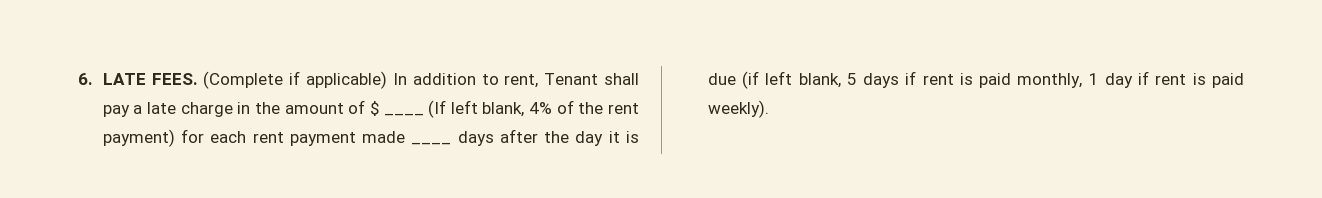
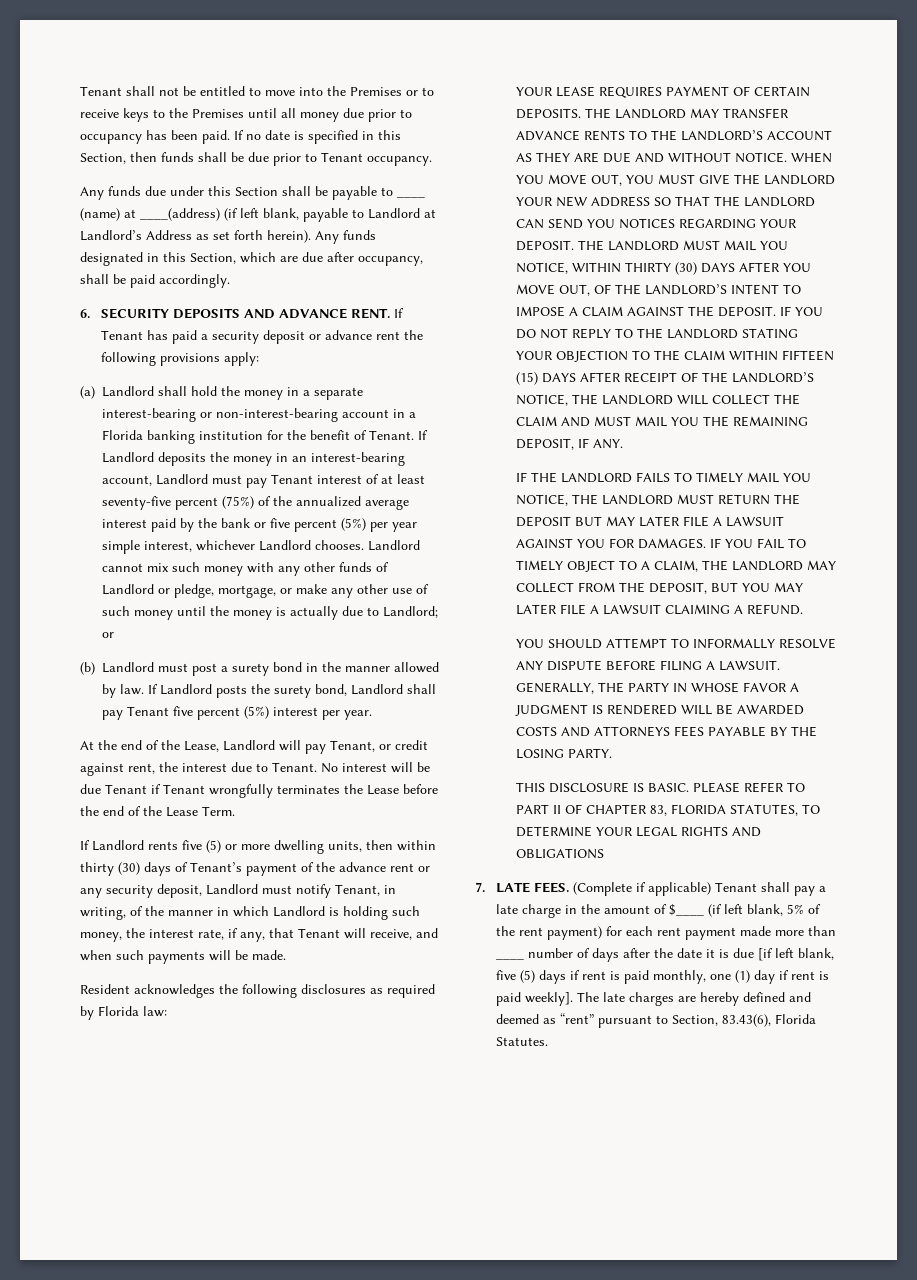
[78,73,93,85] 6. -> [80,86,434,96] [80,108,412,122] [80,130,401,144] [80,152,432,166] [80,186,393,200] [397,196,425,198] [80,208,436,222] [80,230,376,244] [80,252,423,266] [80,274,230,288] [80,308,404,319] [100,330,423,344] [100,352,259,366] [80,386,363,400] [102,408,416,422] [102,430,428,444] [102,452,405,466] [102,474,425,488] [102,496,409,510] [102,518,417,532] [102,540,420,554] [102,562,389,576] [102,584,429,598] [102,606,438,620] [102,632,114,638] [80,662,439,676] [102,684,436,698] [102,706,372,720] [80,740,428,754] [80,762,430,776] [80,784,438,798] [80,806,235,817] [80,840,436,854] [80,862,430,876] [80,884,396,898] [80,906,420,920] [80,928,438,942] [80,950,286,964] [80,984,435,998] [80,1006,167,1020] [516,86,811,98] [516,108,790,119] [516,130,833,141] [516,152,833,163] [516,174,836,186] [516,196,816,207] [516,218,798,229] [516,240,789,251] [516,262,812,275] [516,284,802,296] [516,306,824,317] [516,328,799,339] [516,350,835,362] [516,372,815,385] [516,394,801,406] [516,416,809,427] [516,438,624,450] [516,472,812,483] [516,494,801,506] [516,516,785,527] [516,538,807,549] [516,560,837,572] [516,582,804,594] [516,604,804,615] [516,638,837,649] [516,660,781,671] [516,682,800,694] [515,704,805,716] [516,726,818,737] [516,748,613,759] [516,782,806,793] [516,804,821,816] [516,826,762,837] [516,848,605,859] [475,882,485,892] Tenant shall not be entitled to move into the Premises or to receive keys to the Premises until all money due prior to occupancy has been paid. If no date is specified in this Section, then funds shall be due prior to Tenant occupancy. // Any funds due under this Section shall be payable to ____ (name) at ____(address) (if left blank, payable to Landlord at Landlord’s Address as set forth herein). Any funds designated in this Section, which are due after occupancy, shall be paid accordingly. // 6. SECURITY DEPOSITS AND ADVANCE RENT. If Tenant has paid a security deposit or advance rent the following provisions apply: // (a) Landlord shall hold the money in a separate interest-bearing or non-interest-bearing account in a Florida banking institution for the benefit of Tenant. If Landlord deposits the money in an interest-bearing account, Landlord must pay Tenant interest of at least seventy-five percent (75%) of the annualized average interest paid by the bank or five percent (5%) per year simple interest, whichever Landlord chooses. Landlord cannot mix such money with any other funds of Landlord or pledge, mortgage, or make any other use of such money until the money is actually due to Landlord; or // (b) Landlord must post a surety bond in the manner allowed by law. If Landlord posts the surety bond, Landlord shall pay Tenant five percent (5%) interest per year. // At the end of the Lease, Landlord will pay Tenant, or credit against rent, the interest due to Tenant. No interest will be due Tenant if Tenant wrongfully terminates the Lease before the end of the Lease Term. // If Landlord rents five (5) or more dwelling units, then within thirty (30) days of Tenant’s payment of the advance rent or any security deposit, Landlord must notify Tenant, in writing, of the manner in which Landlord is holding such money, the interest rate, if any, that Tenant will receive, and when such payments will be made. // Resident acknowledges the following disclosures as required by Florida law: // YOUR LEASE REQUIRES PAYMENT OF CERTAIN DEPOSITS. THE LANDLORD MAY TRANSFER ADVANCE RENTS TO THE LANDLORD’S ACCOUNT AS THEY ARE DUE AND WITHOUT NOTICE. WHEN YOU MOVE OUT, YOU MUST GIVE THE LANDLORD YOUR NEW ADDRESS SO THAT THE LANDLORD CAN SEND YOU NOTICES REGARDING YOUR DEPOSIT. THE LANDLORD MUST MAIL YOU NOTICE, WITHIN THIRTY (30) DAYS AFTER YOU MOVE OUT, OF THE LANDLORD’S INTENT TO IMPOSE A CLAIM AGAINST THE DEPOSIT. IF YOU DO NOT REPLY TO THE LANDLORD STATING YOUR OBJECTION TO THE CLAIM WITHIN FIFTEEN (15) DAYS AFTER RECEIPT OF THE LANDLORD’S NOTICE, THE LANDLORD WILL COLLECT THE CLAIM AND MUST MAIL YOU THE REMAINING DEPOSIT, IF ANY. // IF THE LANDLORD FAILS TO TIMELY MAIL YOU NOTICE, THE LANDLORD MUST RETURN THE DEPOSIT BUT MAY LATER FILE A LAWSUIT AGAINST YOU FOR DAMAGES. IF YOU FAIL TO TIMELY OBJECT TO A CLAIM, THE LANDLORD MAY COLLECT FROM THE DEPOSIT, BUT YOU MAY LATER FILE A LAWSUIT CLAIMING A REFUND. // YOU SHOULD ATTEMPT TO INFORMALLY RESOLVE ANY DISPUTE BEFORE FILING A LAWSUIT. GENERALLY, THE PARTY IN WHOSE FAVOR A JUDGMENT IS RENDERED WILL BE AWARDED COSTS AND ATTORNEYS FEES PAYABLE BY THE LOSING PARTY. // THIS DISCLOSURE IS BASIC. PLEASE REFER TO PART II OF CHAPTER 83, FLORIDA STATUTES, TO DETERMINE YOUR LEGAL RIGHTS AND OBLIGATIONS // 7.
[392,73,539,88] In addition to rent, -> (711, 889) none
[369,100,553,118] $ ____ (If left blank, 4% -> [668,904,804,917] $____ (if left blank, 5%
[411,142,452,145] ____ -> [774,926,836,936] [495,958,524,960] [527,948,590,958] more than ____ number of
[575,131,604,146] day -> [676,948,702,958] date
[741,71,857,89] (if left blank, 5 -> [757,948,834,961] [495,970,535,983] [if left blank, five (5)
[1088,73,1099,85] 1 -> [709,970,750,983] one (1)
[707,100,769,118] weekly). -> [524,992,811,1006] [495,1013,816,1028] [495,1037,548,1046] weekly]. The late charges are hereby defined and deemed as “rent” pursuant to Section, 83.43(6), Florida Statutes.

